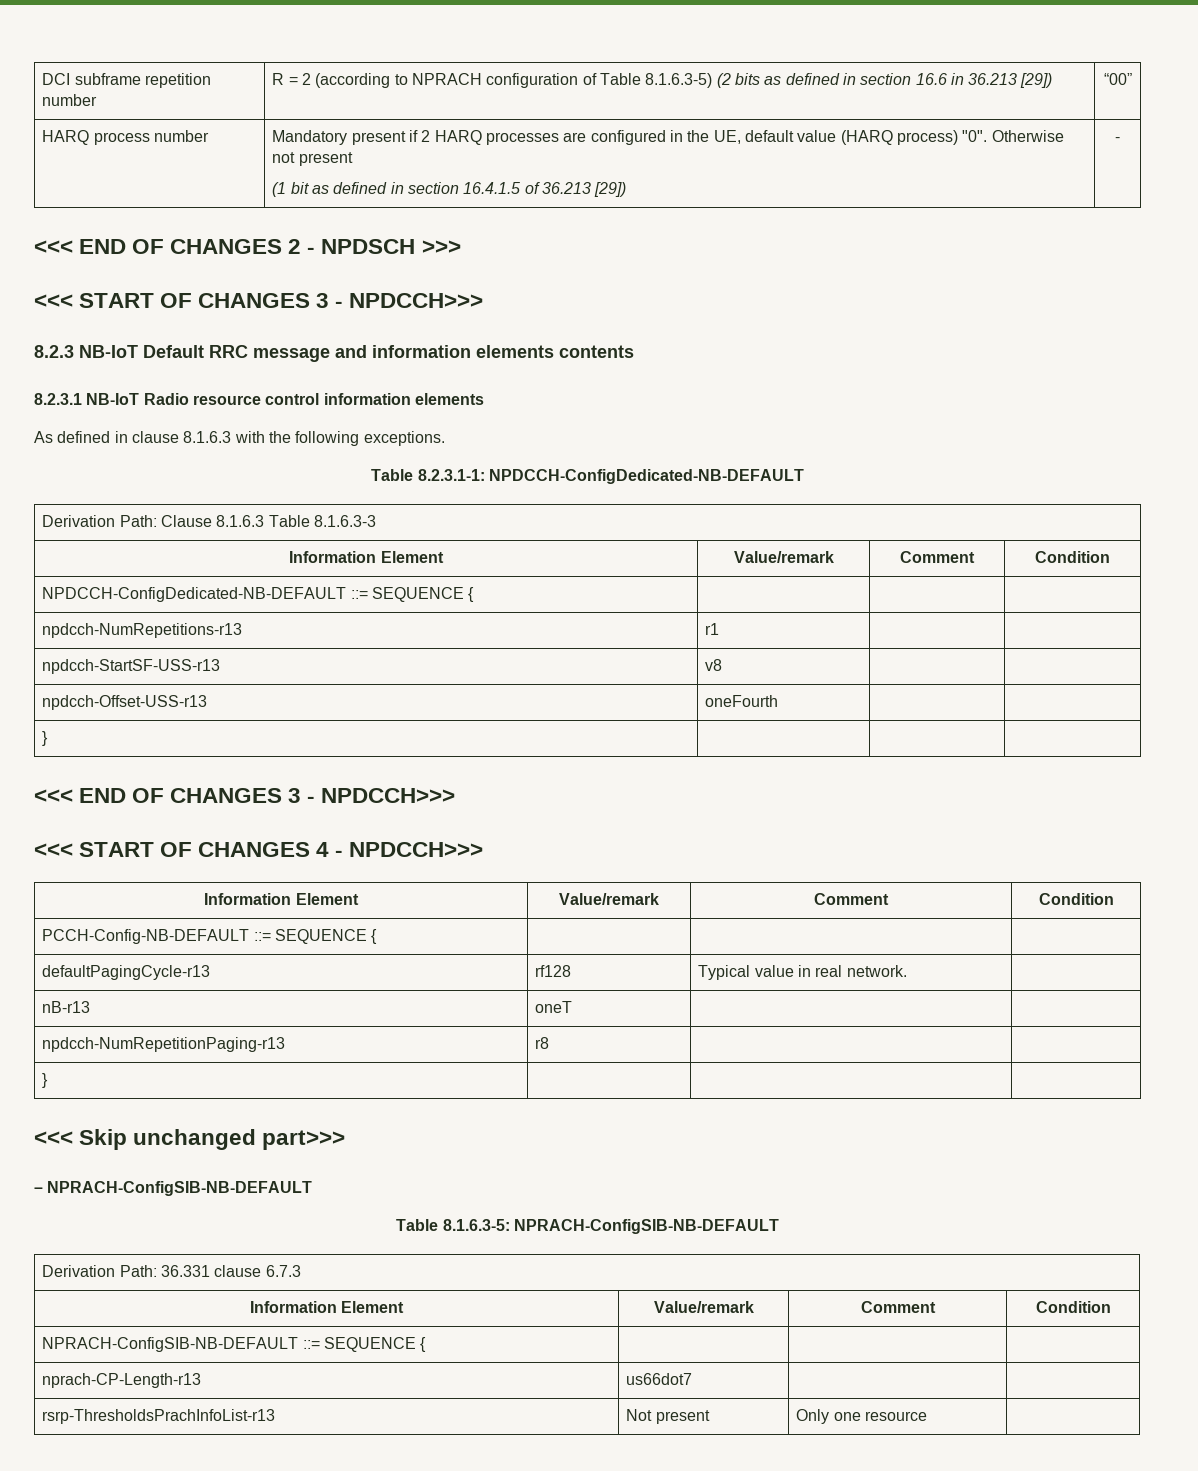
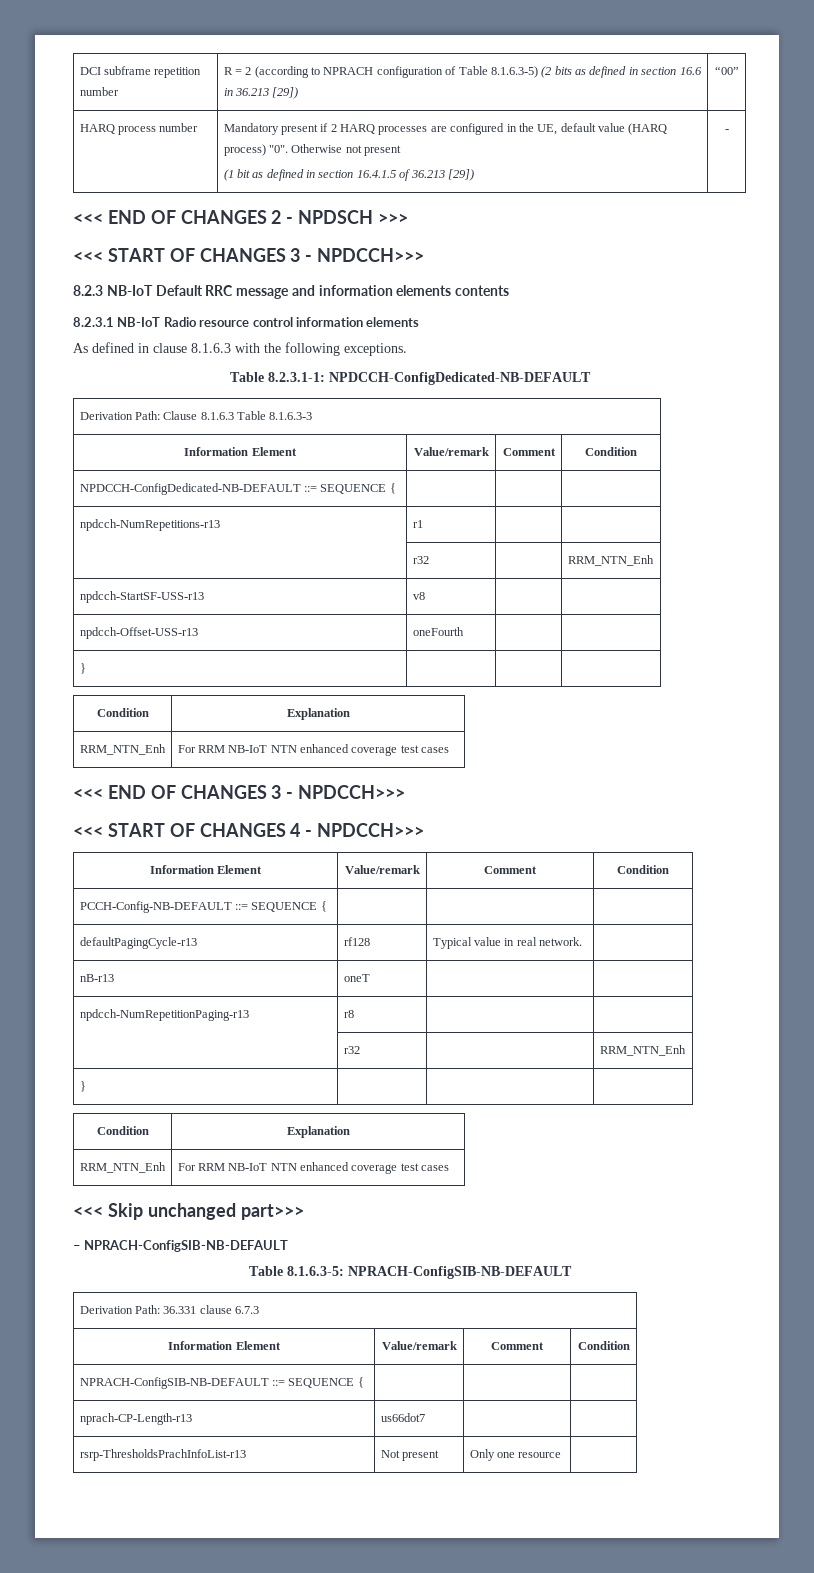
(720, 629) none -> [412,556,429,564] [567,555,654,566] // | r32 | | RRM_NTN_Enh
(49, 738) none -> [96,708,149,717] [286,708,350,720] [79,744,166,755] [177,744,450,756] // Condition | Explanation // RRM_NTN_Enh | For RRM NB-IoT NTN enhanced coverage test cases
[42,1073,49,1088] // } | | | -> [343,1046,360,1054] [599,1045,686,1056] [79,1081,86,1092] [96,1126,149,1135] [286,1126,350,1138] [79,1162,166,1173] [177,1162,450,1174] // | r32 | | RRM_NTN_Enh // } | | | // Condition | Explanation // RRM_NTN_Enh | For RRM NB-IoT NTN enhanced coverage test cases

